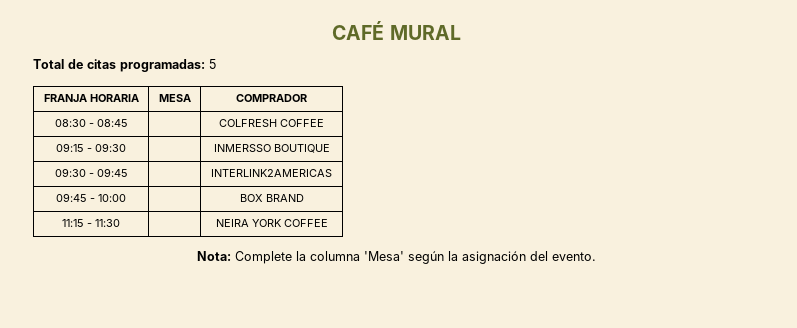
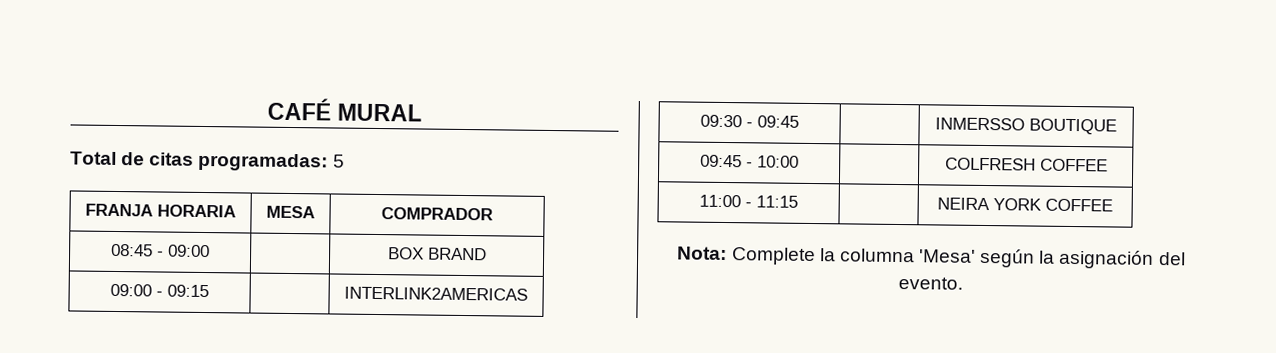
[54,119,128,127] [219,119,324,127] [56,143,126,152] [213,144,330,153] 08:30 - 08:45 | | COLFRESH COFFEE // 09:15 - 09:30 | | INMERSSO BOUTIQUE -> [111,243,210,258] [387,247,487,261] [110,283,209,298] [344,286,528,301] 08:45 - 09:00 | | BOX BRAND // 09:00 - 09:15 | | INTERLINK2AMERICAS
[211,169,332,177] INTERLINK2AMERICAS -> [935,117,1117,135] INMERSSO BOUTIQUE
[239,194,304,202] BOX BRAND // -> [944,157,1108,172] [699,194,752,208] COLFRESH COFFEE // 11:00 -
[87,219,120,227] - 11:30 -> (798, 201) none

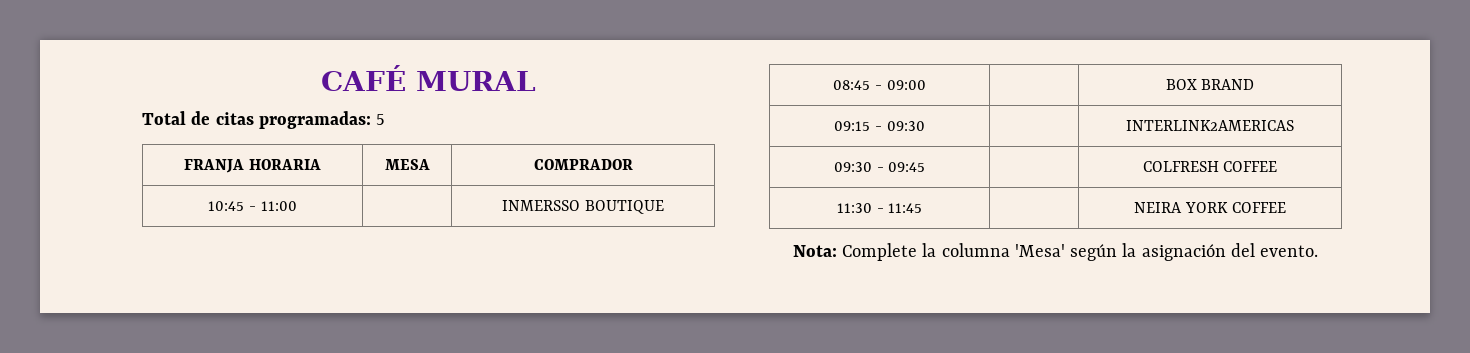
(493, 214) none -> [208,201,297,211] [502,200,664,214] // 10:45 - 11:00 | | INMERSSO BOUTIQUE
[110,283,209,298] 09:00 - 09:15 -> [834,121,925,131] 09:15 - 09:30
[935,117,1117,135] [700,154,799,168] | INMERSSO BOUTIQUE // 09:45 - 10:00 | -> (926, 167) none
[699,194,798,208] 11:00 - 11:15 -> [836,203,923,213] 11:30 - 11:45

